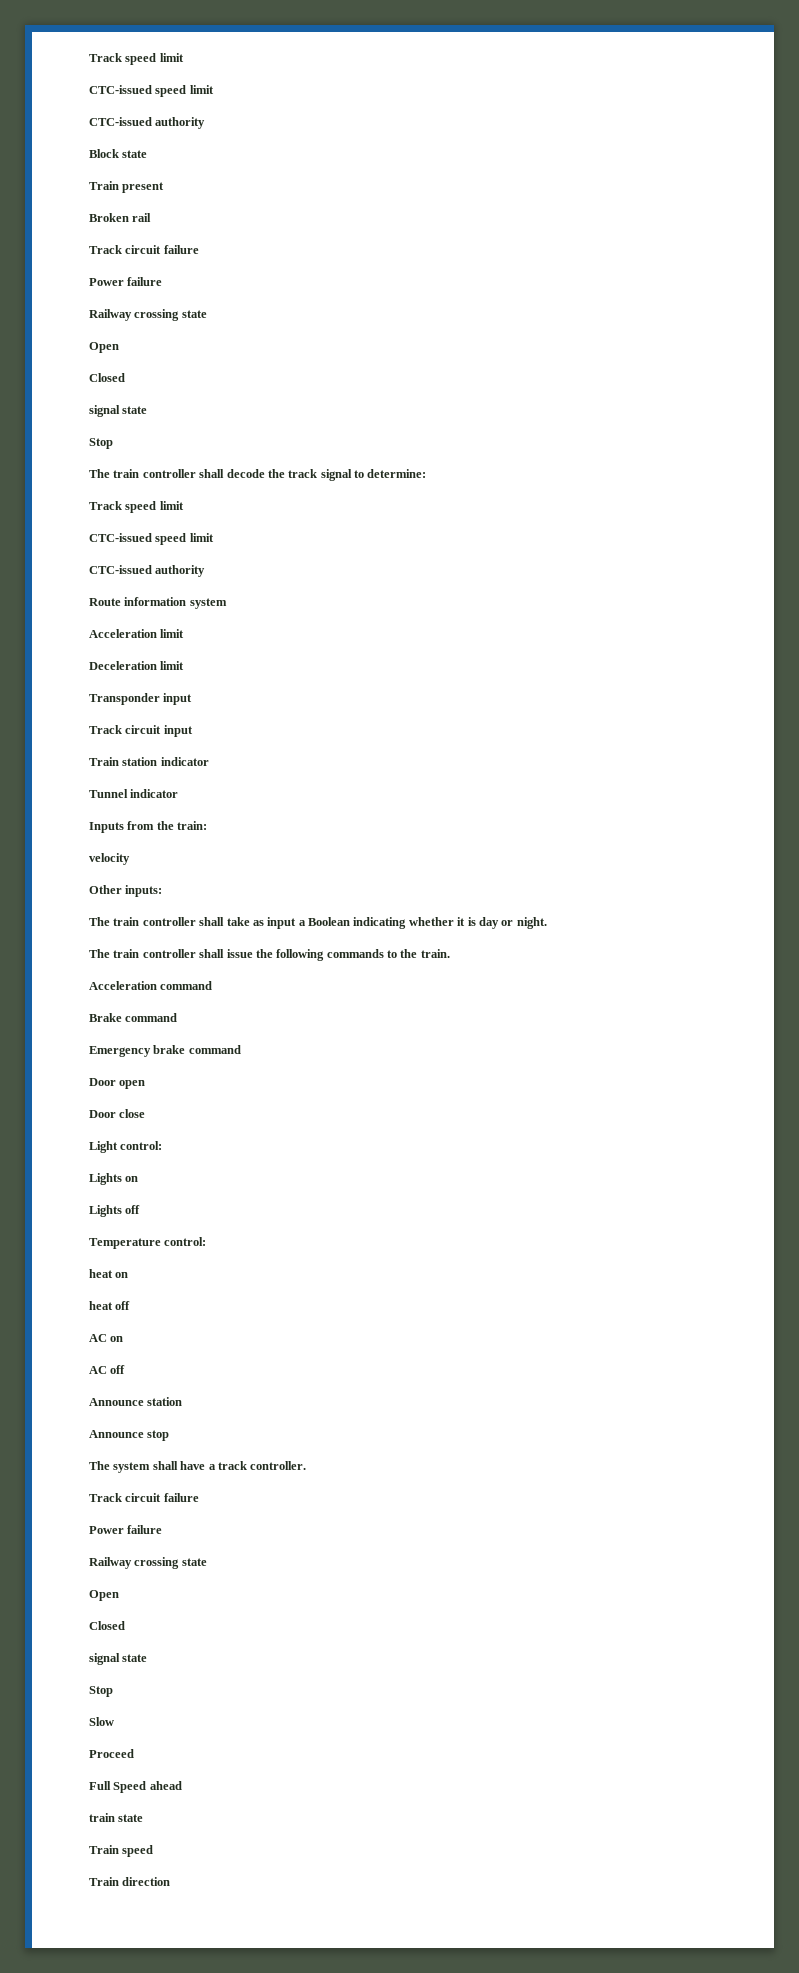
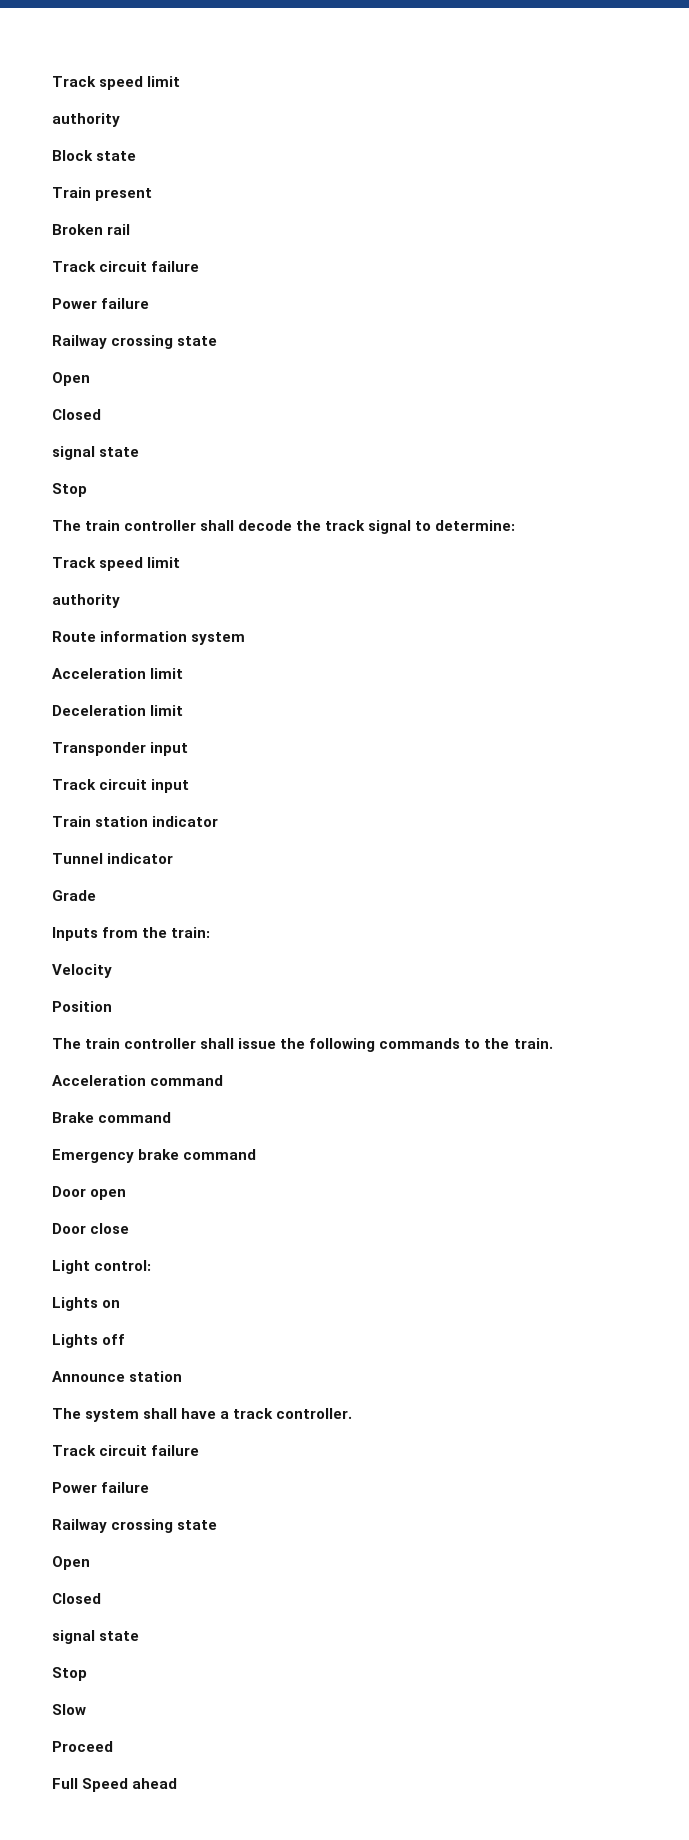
[89,53,184,65] [89,85,214,97] [89,117,152,126] Track speed limit // CTC-issued speed limit // CTC-issued -> [52,76,181,90] Track speed limit //
[89,533,214,545] [89,565,152,574] CTC-issued speed limit // CTC-issued -> (181, 562) none
(179, 793) none -> [52,890,96,901] // Grade
[89,853,130,865] [89,885,163,897] [89,917,547,929] velocity // Other inputs: // The train controller shall take as input a Boolean indicating whether it is day or night. -> [52,964,112,978] [52,1001,112,1012] Velocity // Position
[89,1237,207,1249] [89,1269,129,1278] [89,1301,131,1310] [89,1334,124,1342] [89,1365,126,1374] // Temperature control: // heat on // heat off // AC on // AC off -> (126, 1339) none
[89,1430,170,1441] // Announce stop -> (183, 1376) none
[89,1813,144,1822] [89,1845,154,1857] [89,1877,171,1886] // train state // Train speed // Train direction -> (178, 1783) none

